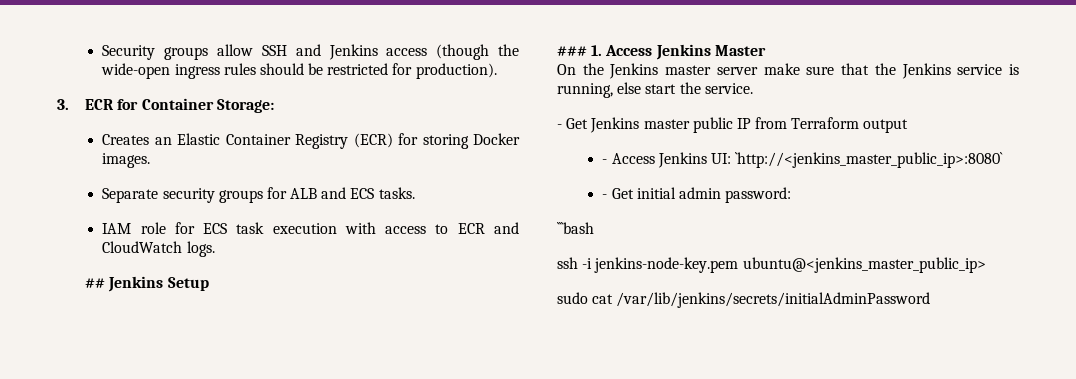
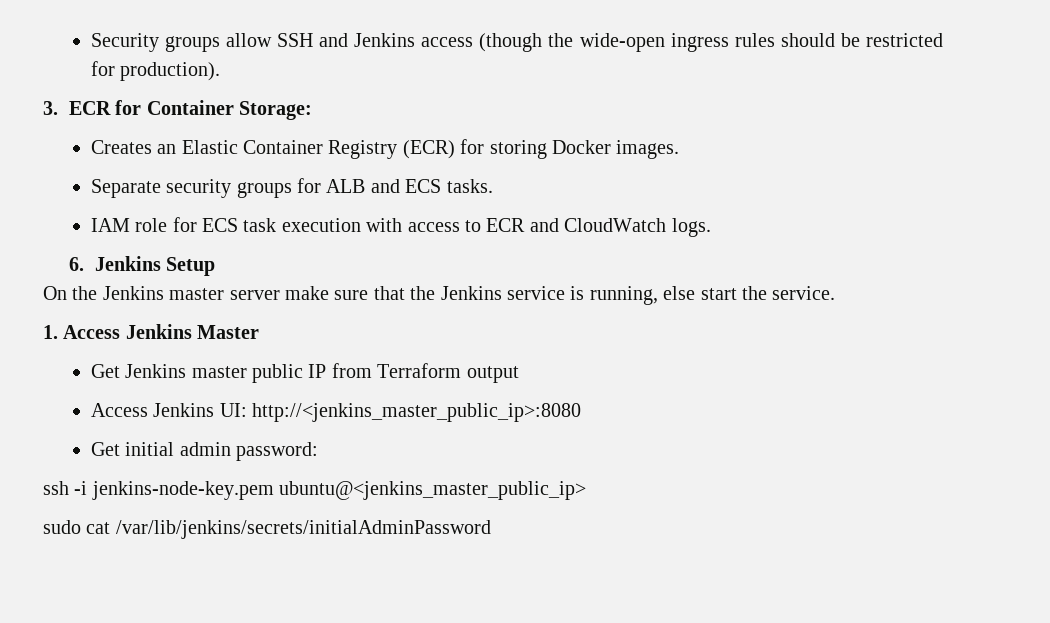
[85,278,106,288] ## -> [68,257,84,271] 6.
[557,44,766,60] // ### 1. Access Jenkins Master -> (215, 266) none
[557,124,562,129] - -> [43,324,260,339] 1. Access Jenkins Master //
[602,159,608,164] - -> (519, 374) none
[735,152,1004,168] [602,194,608,199] `http://<jenkins_master_public_ip>:8080` // - -> [251,403,581,422] http://<jenkins_master_public_ip>:8080 //
[557,222,594,234] // ```bash -> (318, 451) none

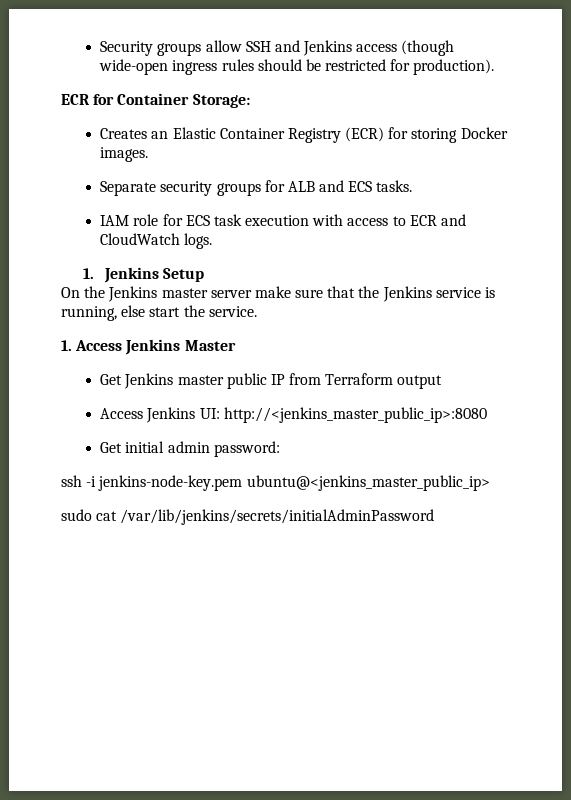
[548,33,574,47] the -> (455, 48) none
[43,101,58,115] 3. -> (495, 67) none
[68,257,84,271] 6. -> [83,268,95,279] 1.

